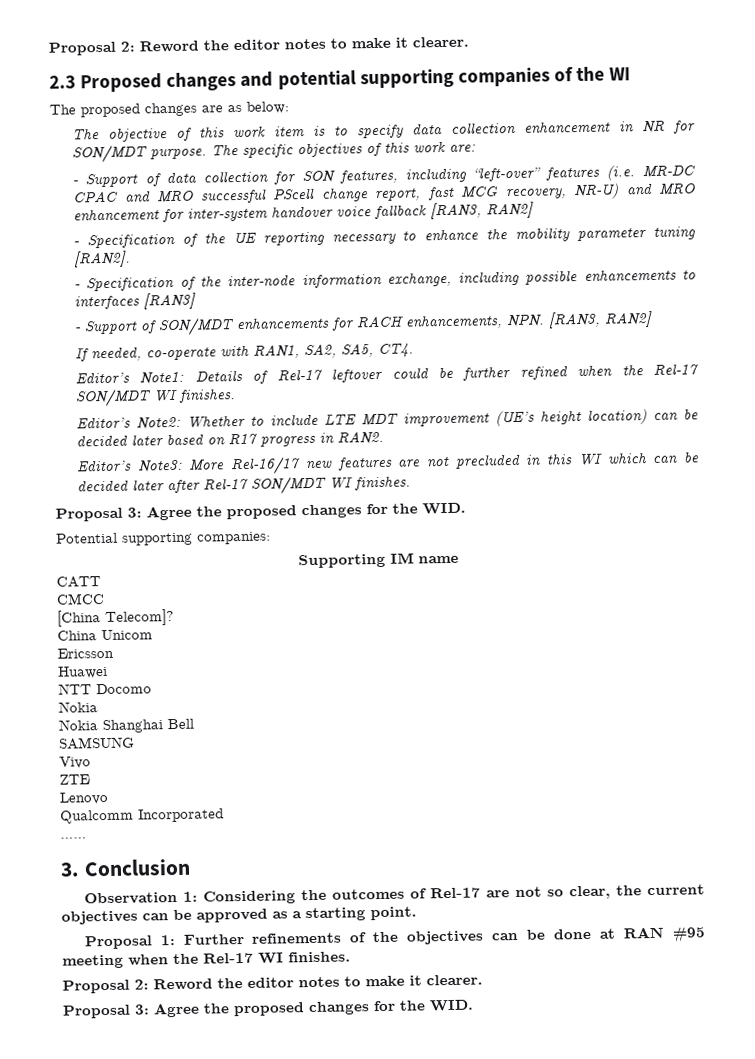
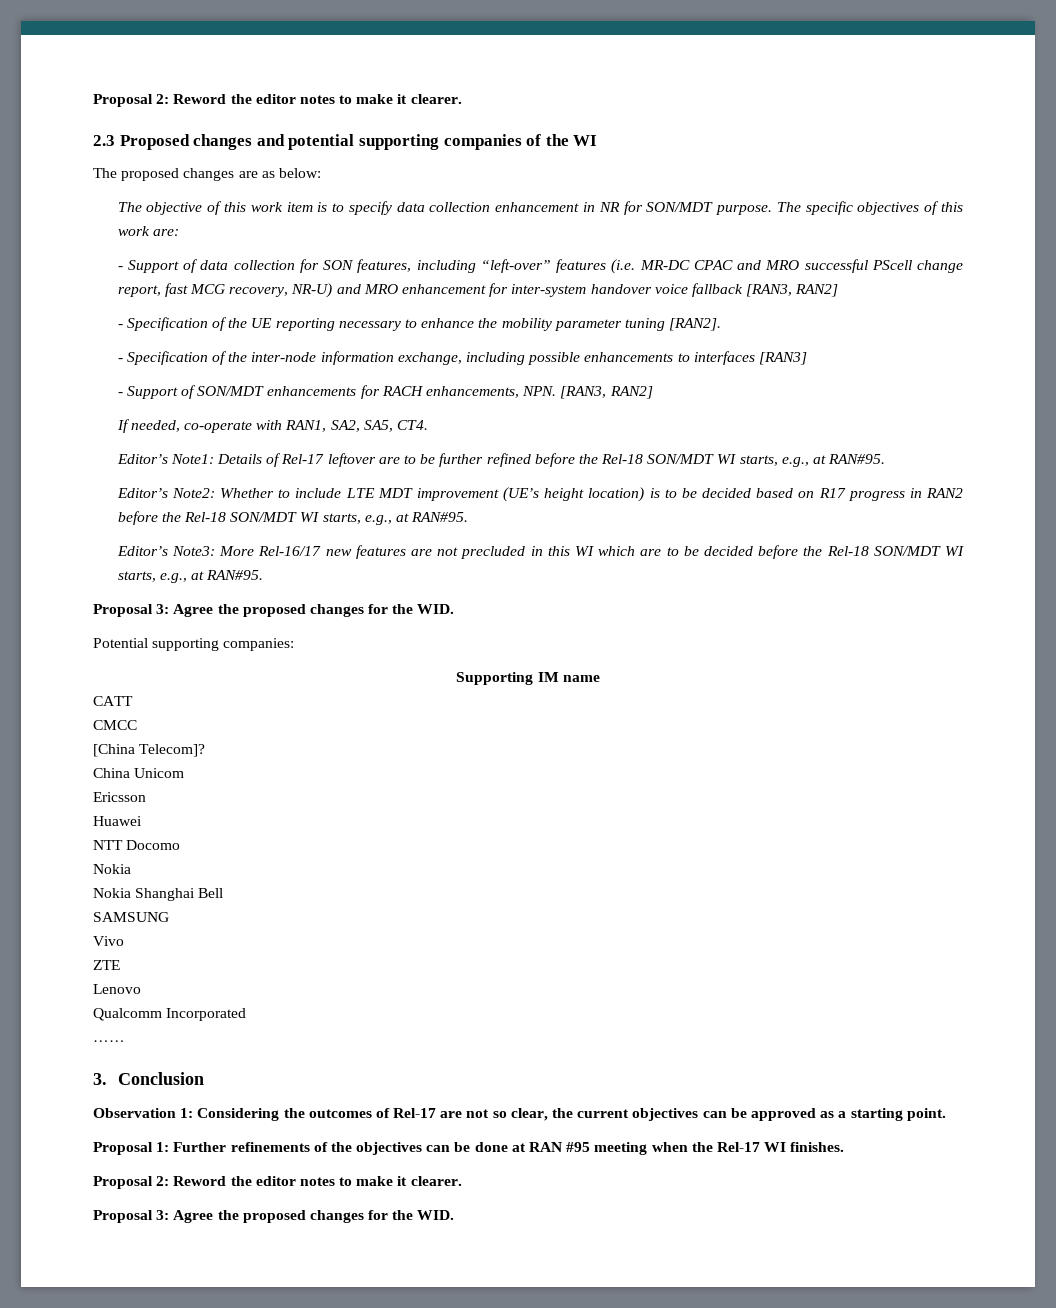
[391,367,429,379] could -> [378,455,416,464] are to
[577,363,700,378] [75,388,237,408] when the Rel-17 SON/MDT WI finishes. -> [534,453,886,467] before the Rel-18 SON/MDT WI starts, e.g., at RAN#95.
[653,409,699,421] [76,434,165,447] can be decided later -> [649,488,752,498] is to be decided
[337,430,385,445] RAN2. -> [925,488,963,498] [117,511,469,525] RAN2 before the Rel-18 SON/MDT WI starts, e.g., at RAN#95.
[652,452,701,464] [77,475,412,495] can be decided later after Rel-17 SON/MDT WI finishes. -> [640,545,965,559] [117,570,264,583] are to be decided before the Rel-18 SON/MDT WI starts, e.g., at RAN#95.

